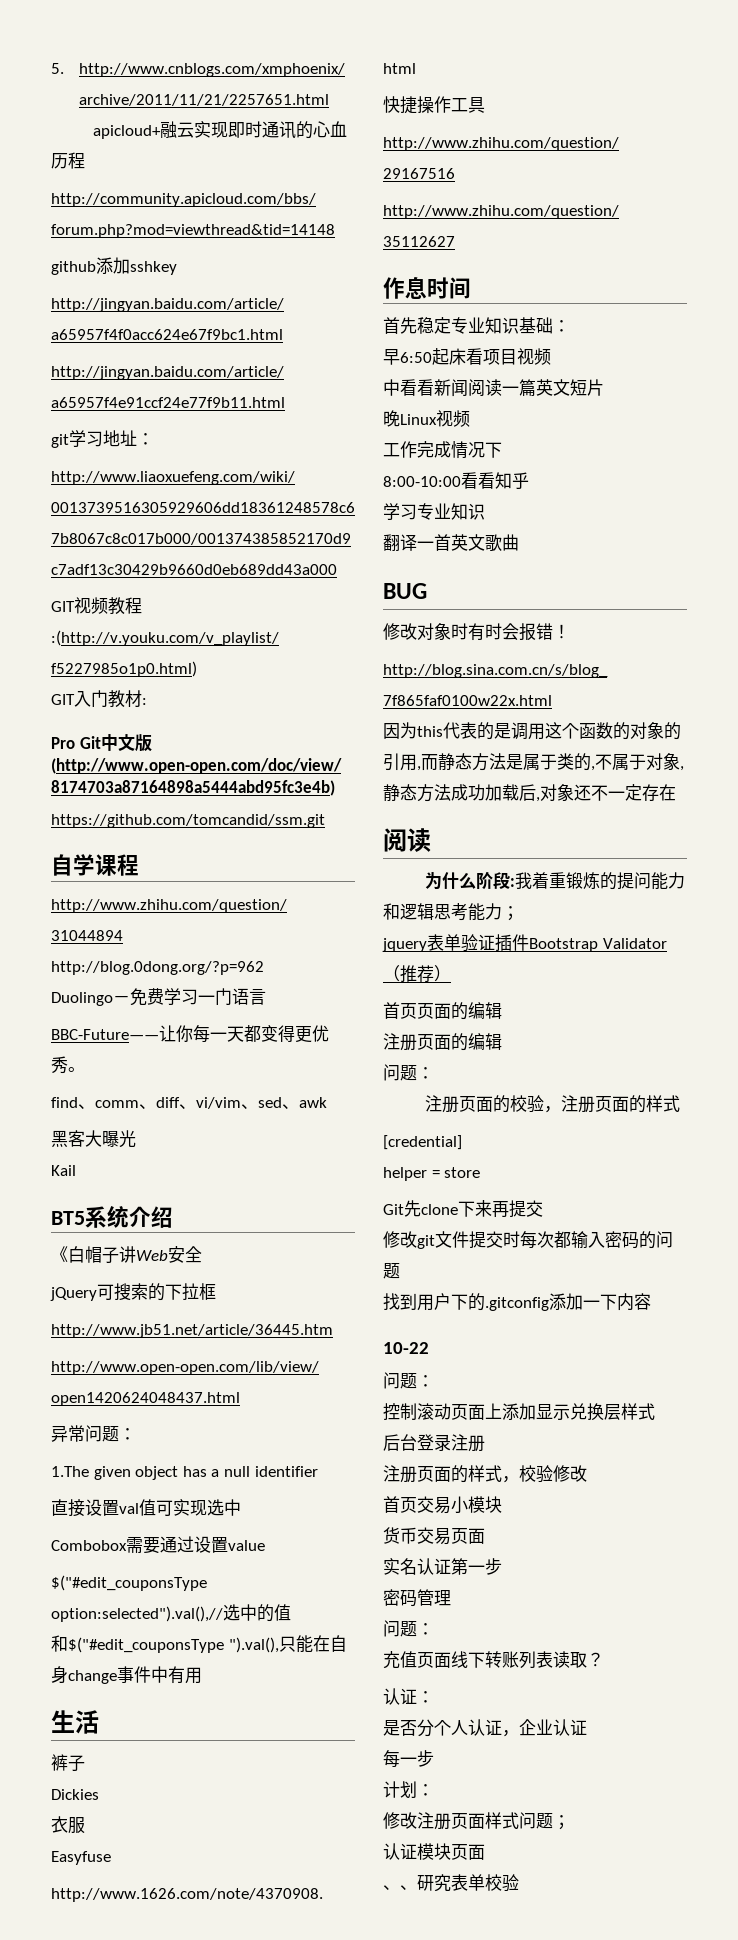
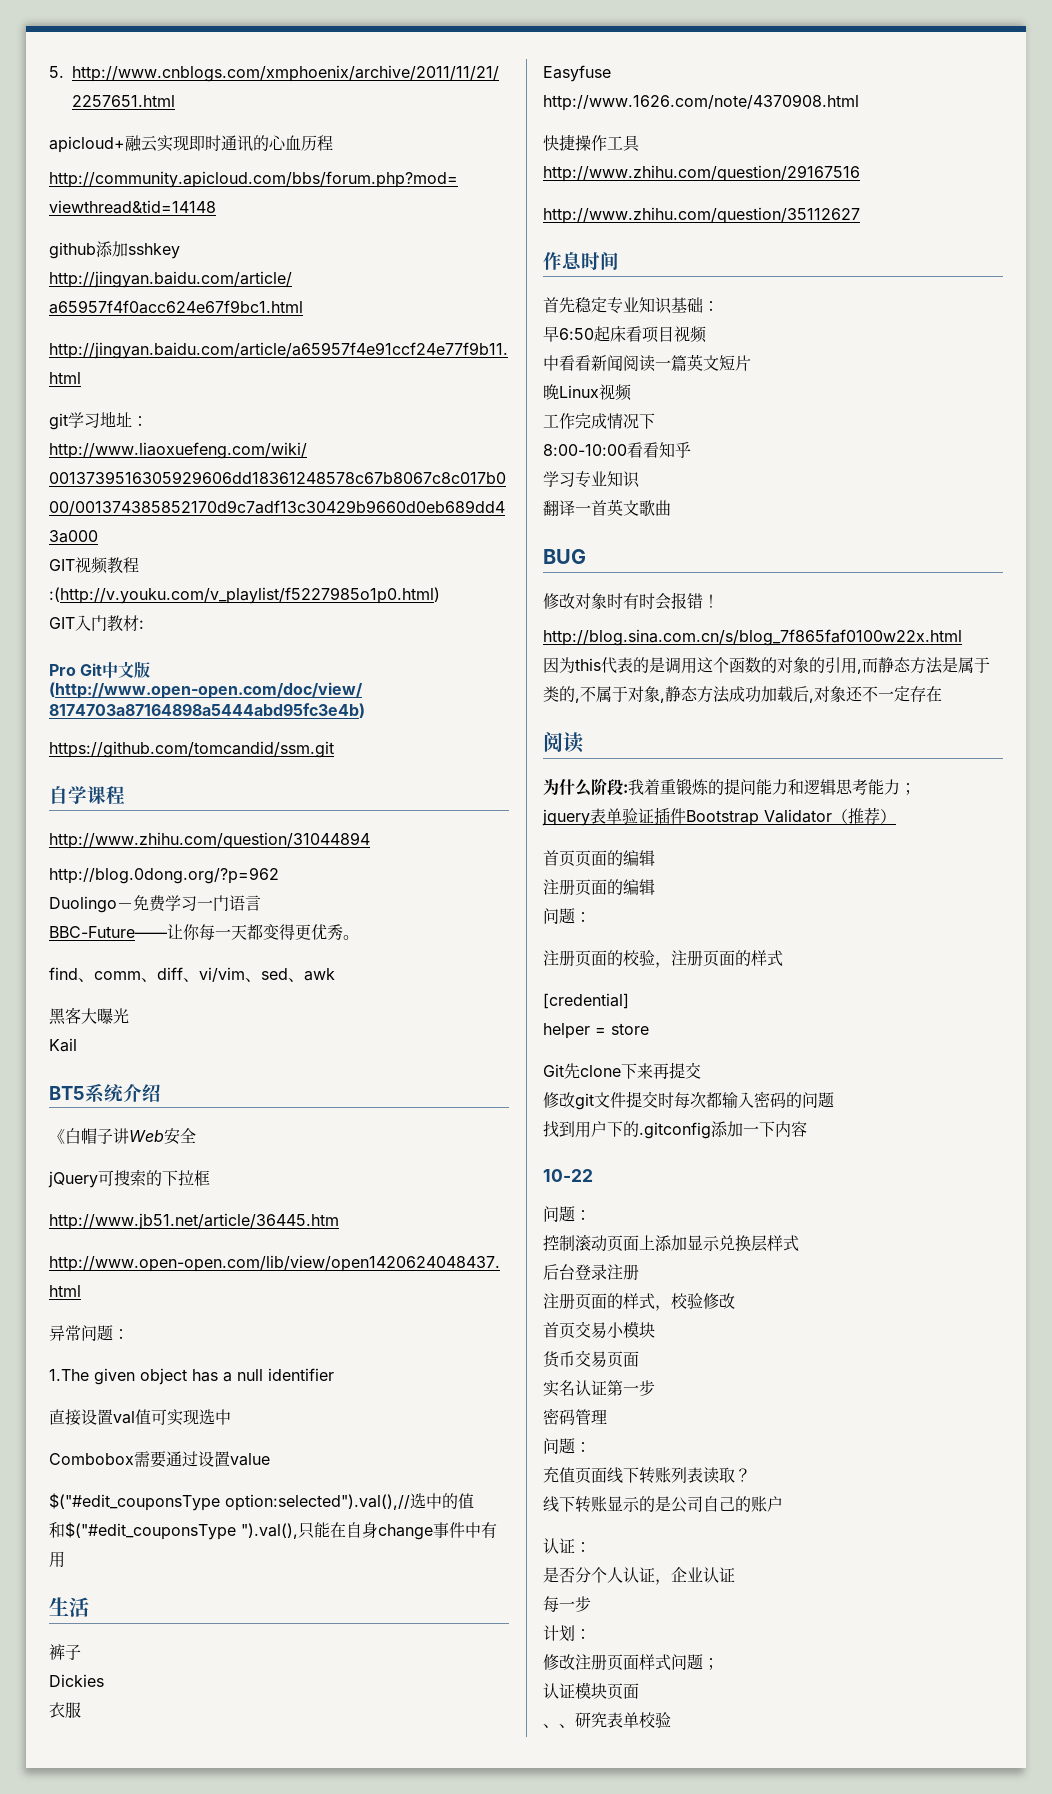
(604, 1659) none -> [543,1496,783,1513] // 线下转账显示的是公司自己的账户

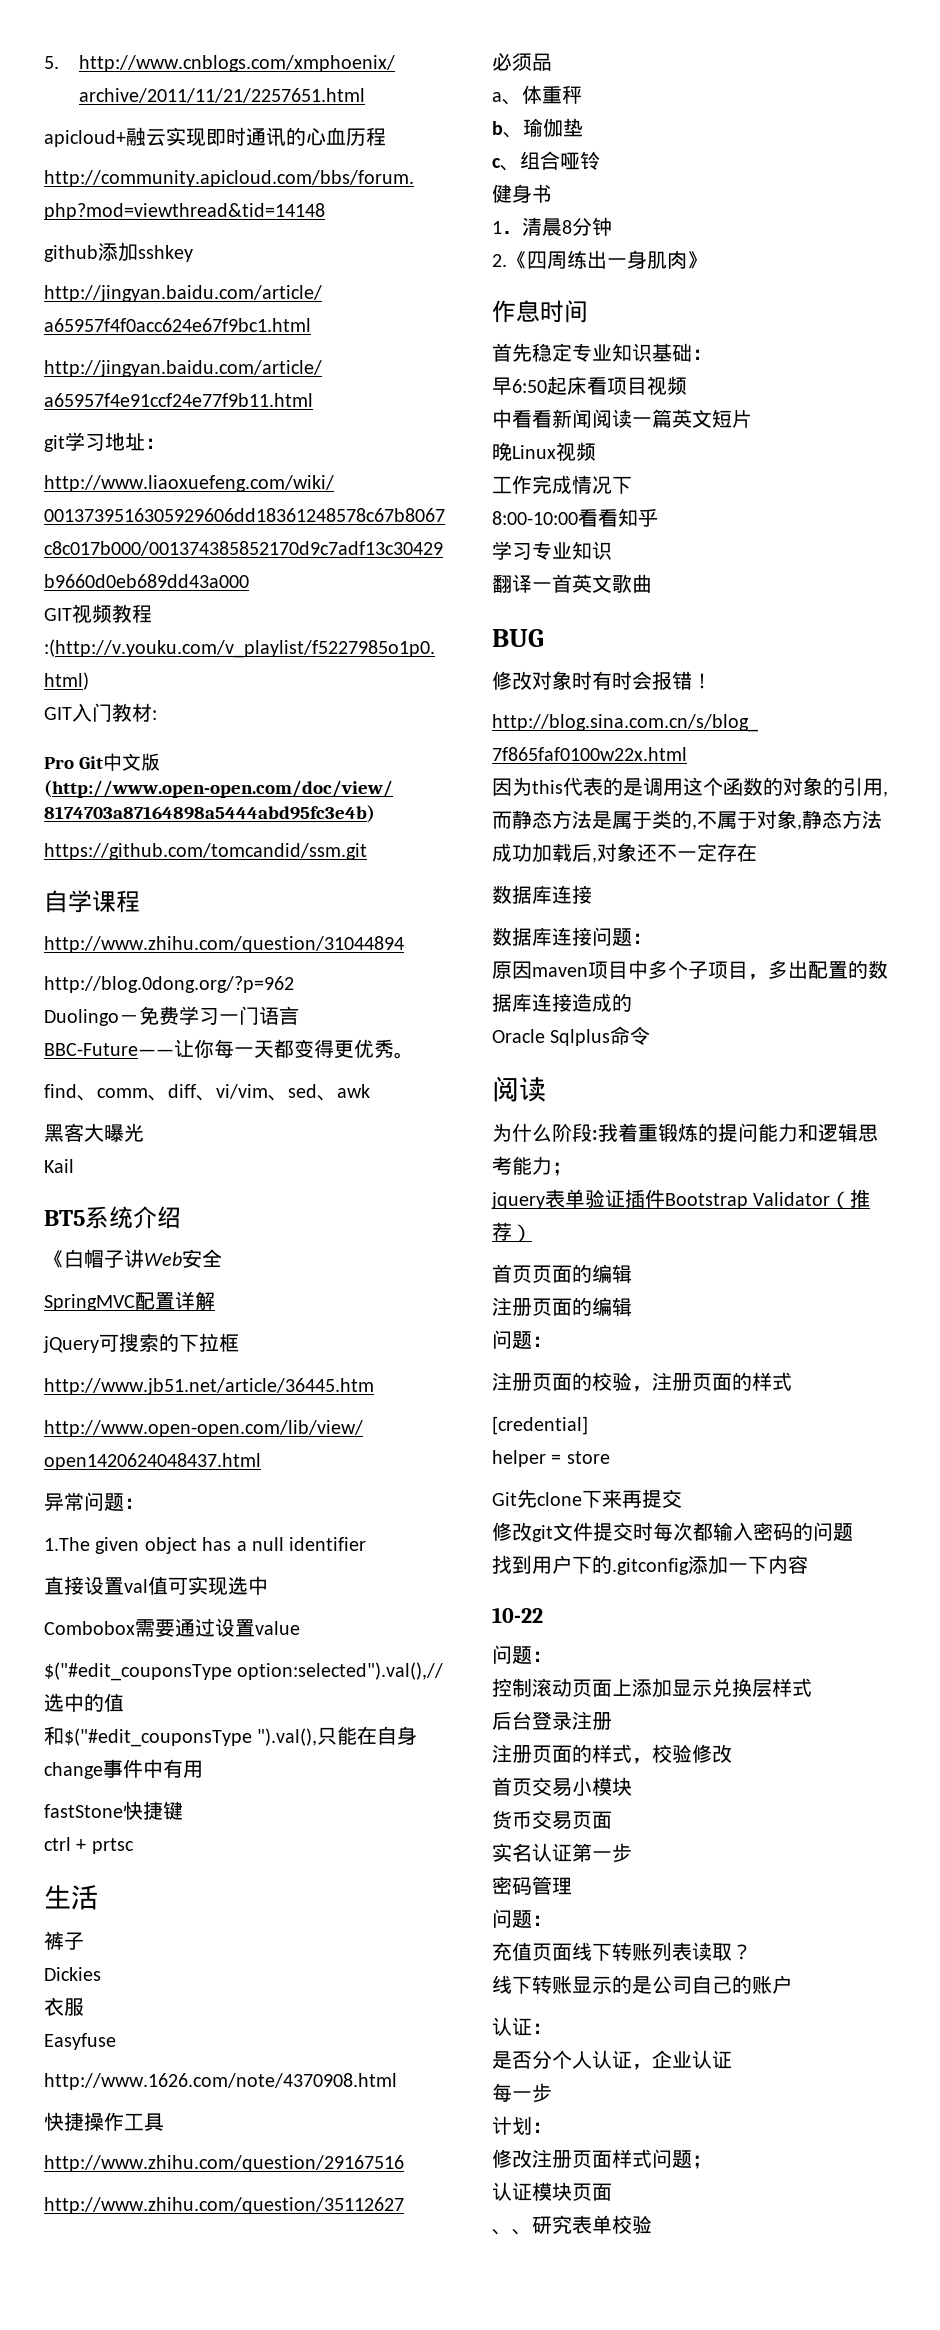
(196, 1135) none -> [44,1291,215,1311] // SpringMVC配置详解
(65, 1559) none -> [44,1801,183,1820] [44,1837,134,1854] // fastStone快捷键 // ctrl + prtsc
(860, 215) none -> [492,53,552,71] [492,85,582,105] [492,118,583,138] [492,151,600,171] [492,184,552,203] [492,217,612,236] [492,250,707,269] // 必须品 // a、体重秤 // b、瑜伽垫 // c、组合哑铃 // 健身书 // 1．清晨8分钟 // 2.《四周练出一身肌肉》
(942, 694) none -> [492,885,592,904] [492,927,652,946] [492,960,888,980] [492,993,632,1012] [492,1026,651,1046] // 数据库连接 // 数据库连接问题： // 原因maven项目中多个子项目，多出配置的数据库连接造成的 // Oracle Sqlplus命令

